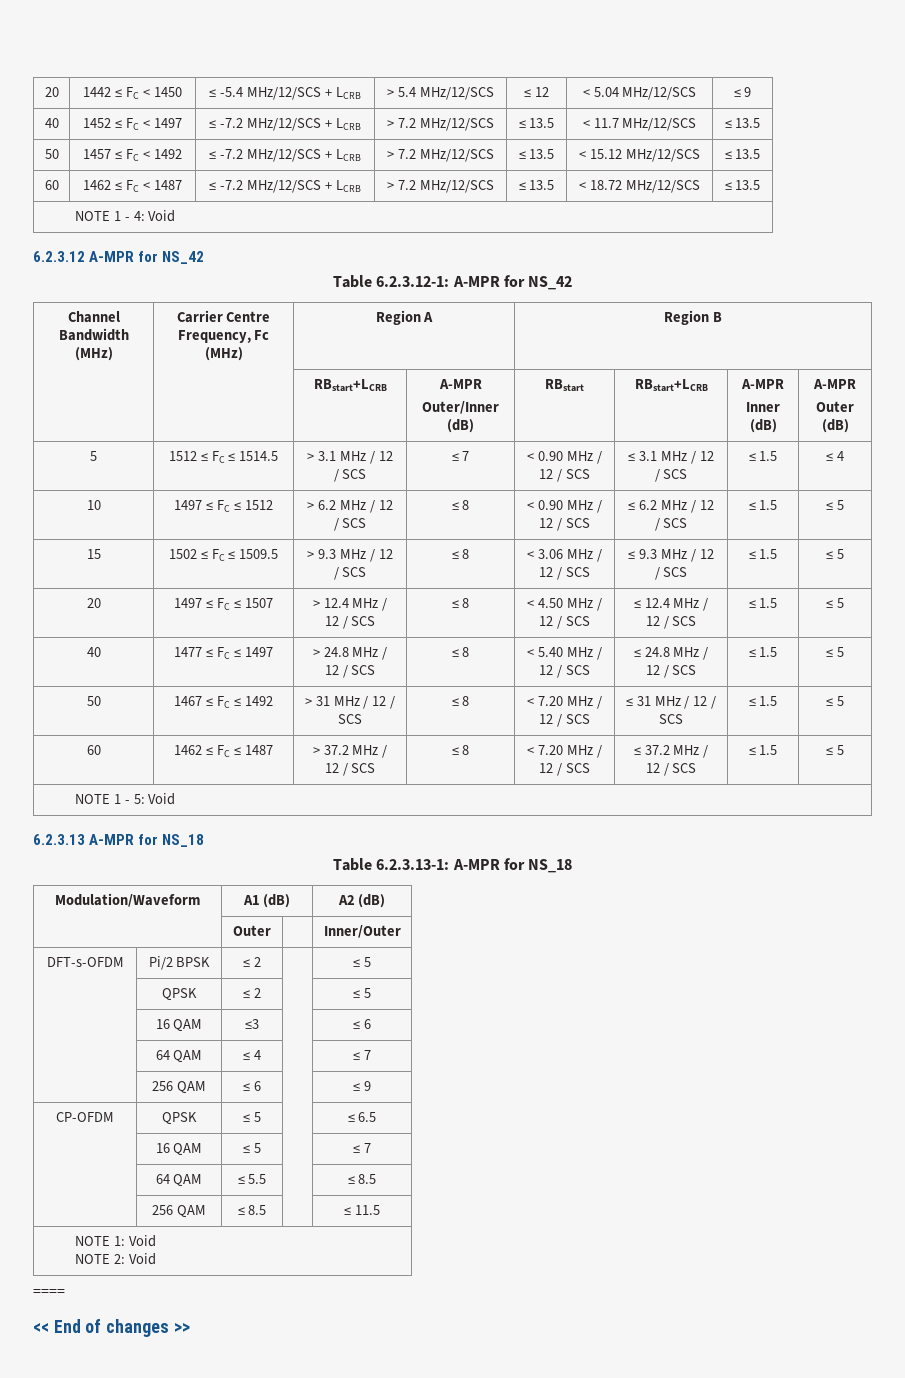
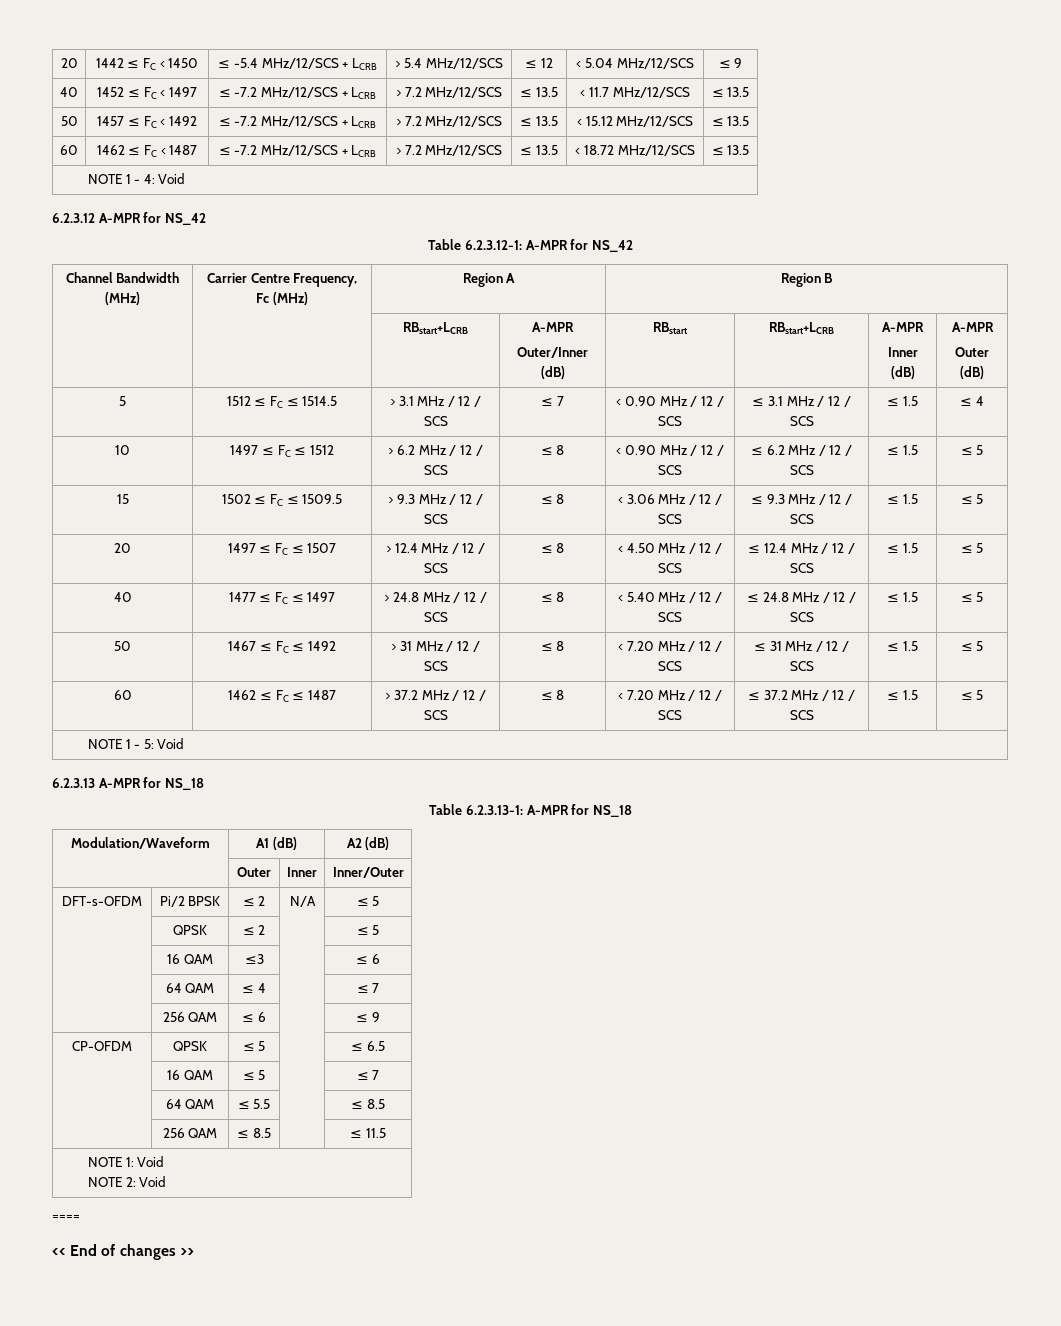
(271, 930) none -> [287,867,317,877] Inner
(261, 962) none -> [289,896,316,907] N/A

